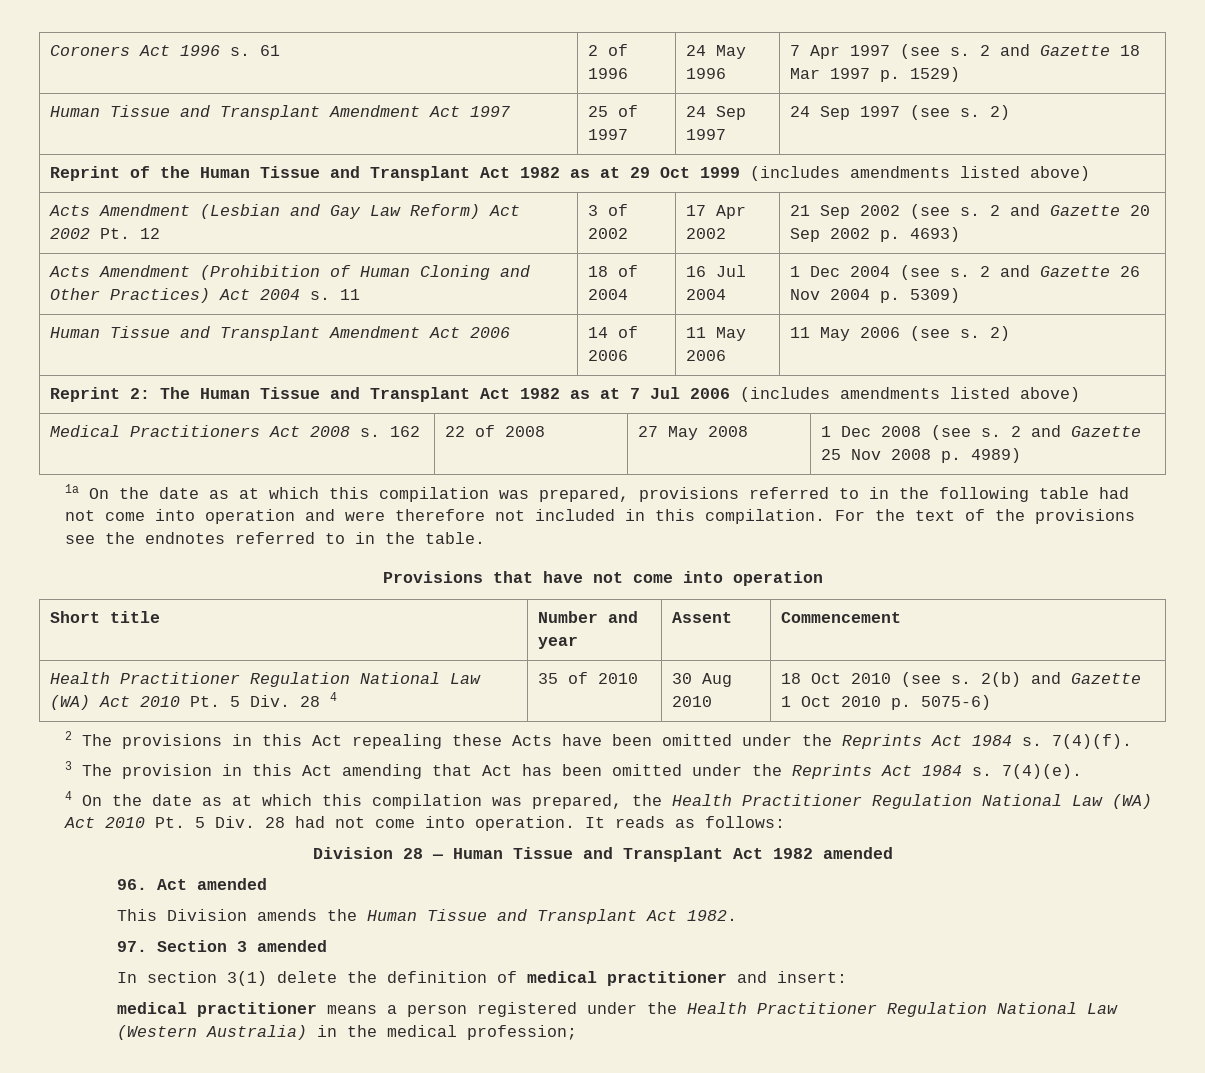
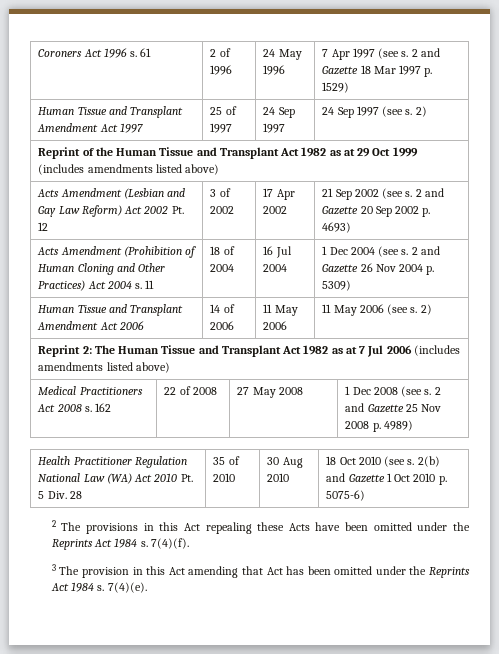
[65,484,1130,502] [65,509,1136,524] [65,532,486,544] [382,571,823,586] [50,611,161,623] [538,611,639,623] [538,636,579,649] [672,612,733,623] [781,612,902,623] // 1a On the date as at which this compilation was prepared, provisions referred to in the following table had not come into operation and were therefore not included in this compilation. For the text of the provisions see the endnotes referred to in the table. // Provisions that have not come into operation // Short title | Number and year | Assent | Commencement -> (413, 425) none
[330,692,338,701] 4 -> (82, 495) none
[65,791,1153,809] [64,816,786,831] [312,847,893,862] [117,878,268,890] [117,909,738,924] [117,940,328,952] [117,971,848,986] [117,1002,1119,1017] [117,1025,578,1040] // 4 On the date as at which this compilation was prepared, the Health Practitioner Regulation National Law (WA) Act 2010 Pt. 5 Div. 28 had not come into operation. It reads as follows: // Division 28 — Human Tissue and Transplant Act 1982 amended // 96. Act amended // This Division amends the Human Tissue and Transplant Act 1982. // 97. Section 3 amended // In section 3(1) delete the definition of medical practitioner and insert: // medical practitioner means a person registered under the Health Practitioner Regulation National Law (Western Australia) in the medical profession; -> (147, 587) none

